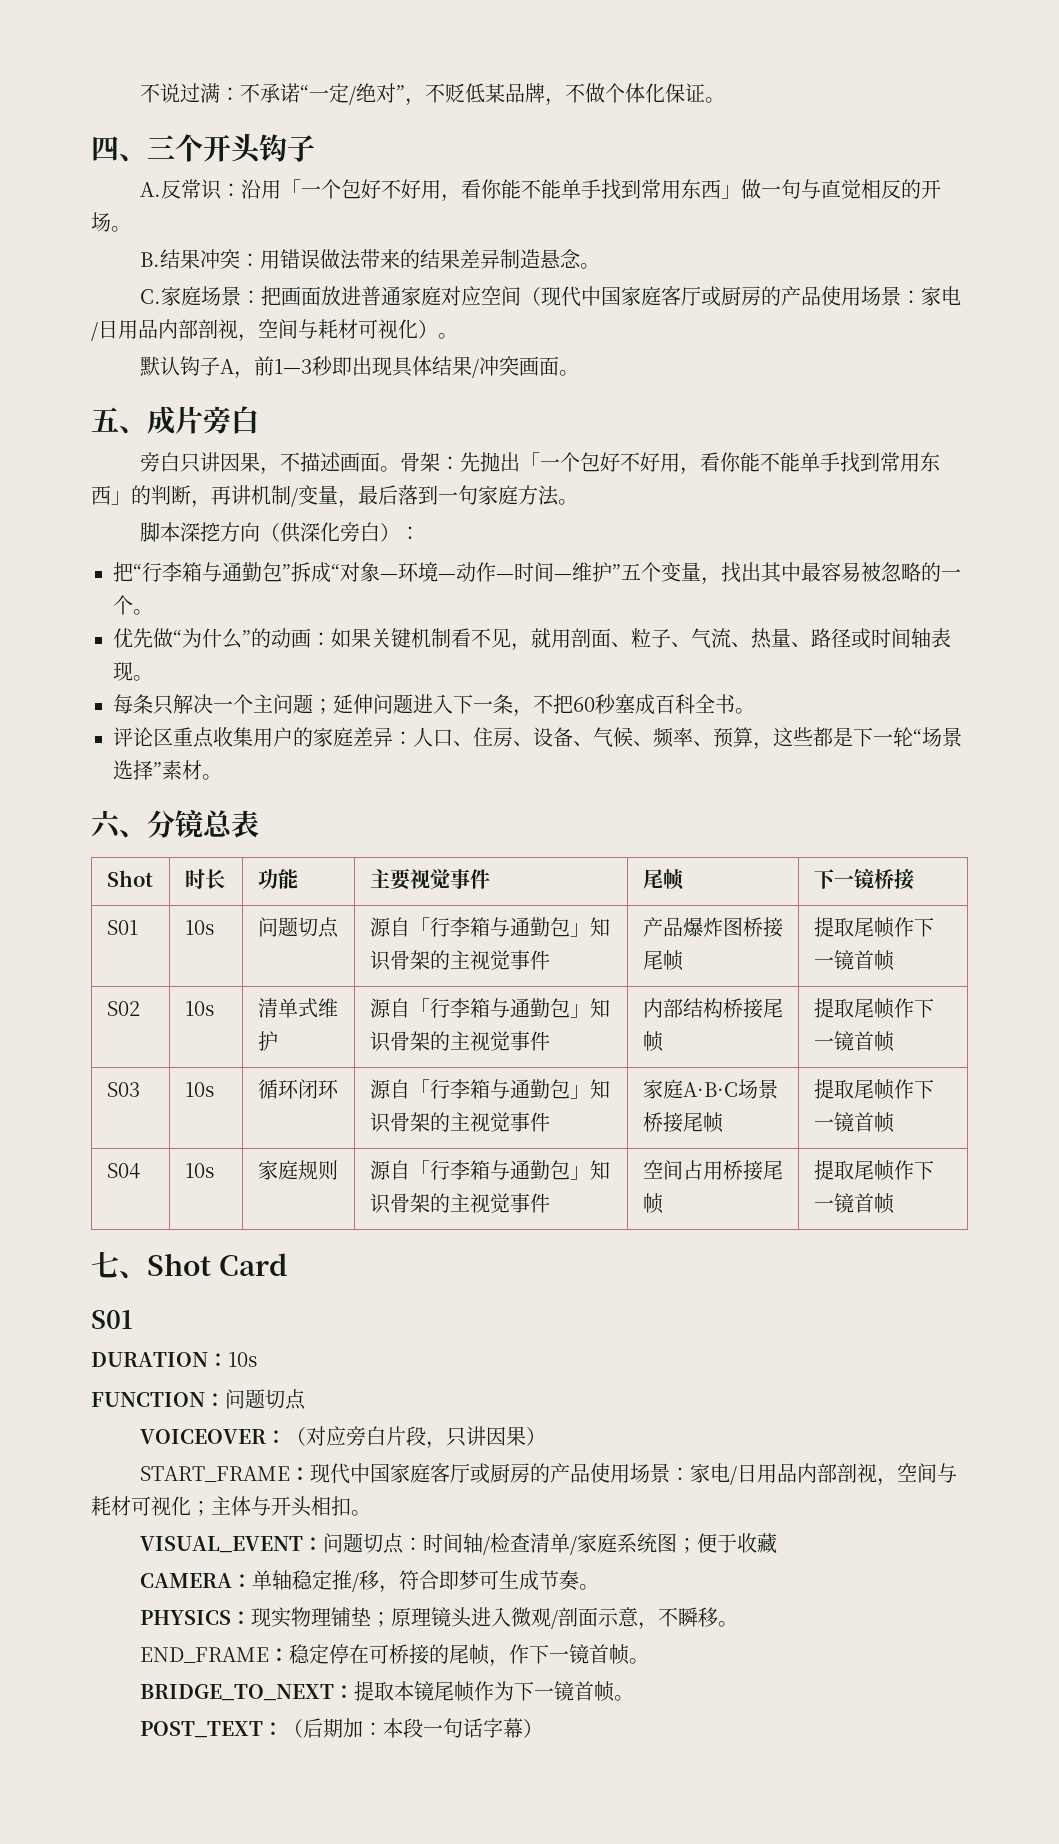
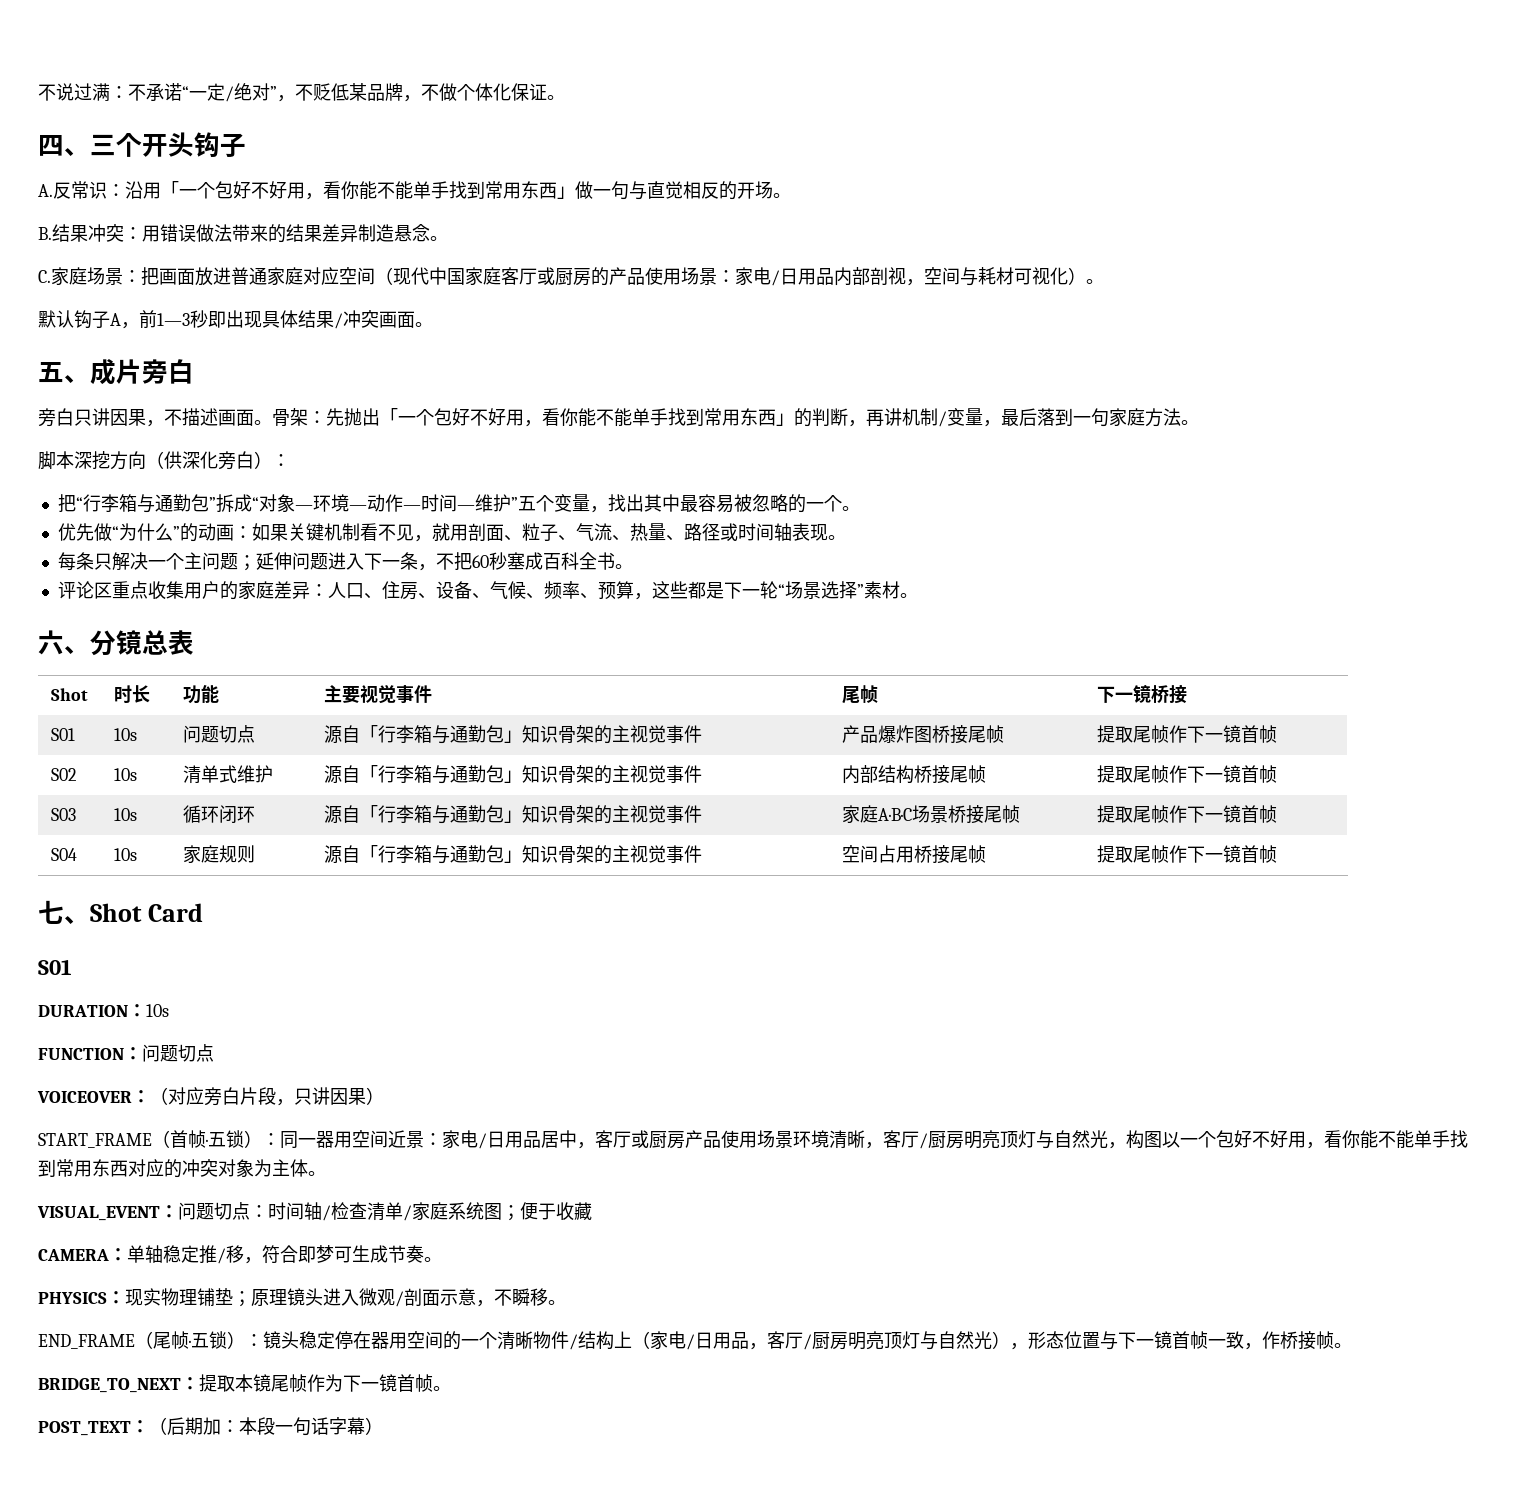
[290,1463,958,1486] [91,1496,351,1517] ：现代中国家庭客厅或厨房的产品使用场景：家电/日用品内部剖视，空间与耗材可视化；主体与开头相扣 -> [152,1130,1468,1149] [38,1159,308,1178] （首帧·五锁）：同一器用空间近景：家电/日用品居中，客厅或厨房产品使用场景环境清晰，客厅/厨房明亮顶灯与自然光，构图以一个包好不好用，看你能不能单手找到常用东西对应的冲突对象为主体
[269,1644,610,1667] ：稳定停在可桥接的尾帧，作下一镜首 -> [135,1331,1316,1350] （尾帧·五锁）：镜头稳定停在器用空间的一个清晰物件/结构上（家电/日用品，客厅/厨房明亮顶灯与自然光），形态位置与下一镜首帧一致，作桥接

